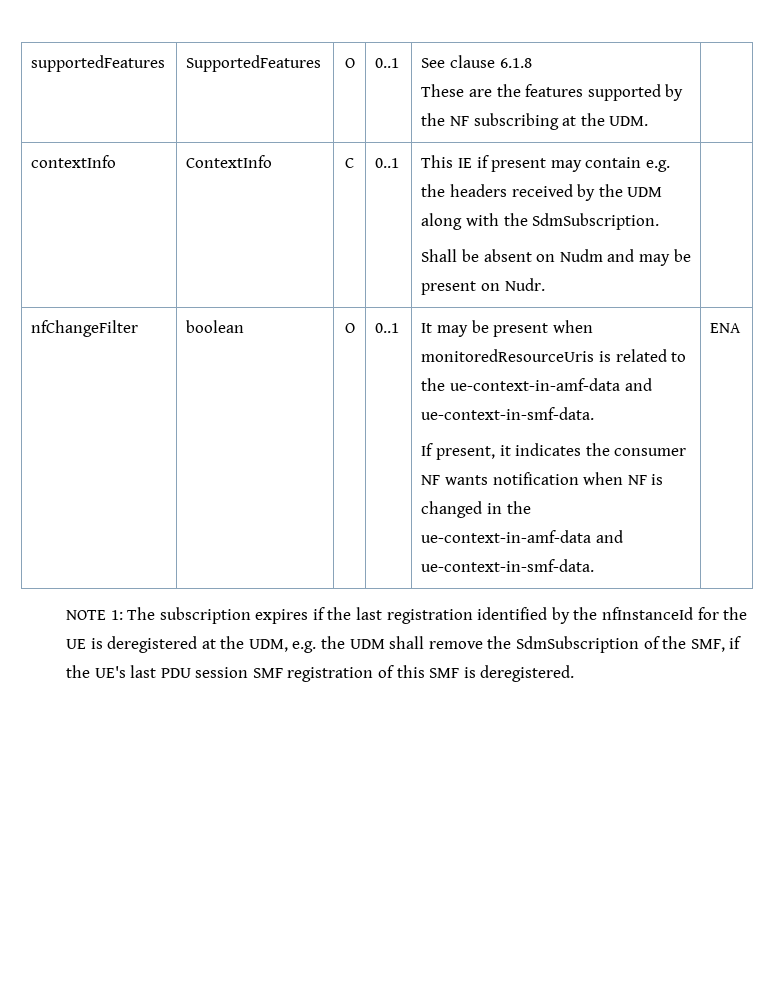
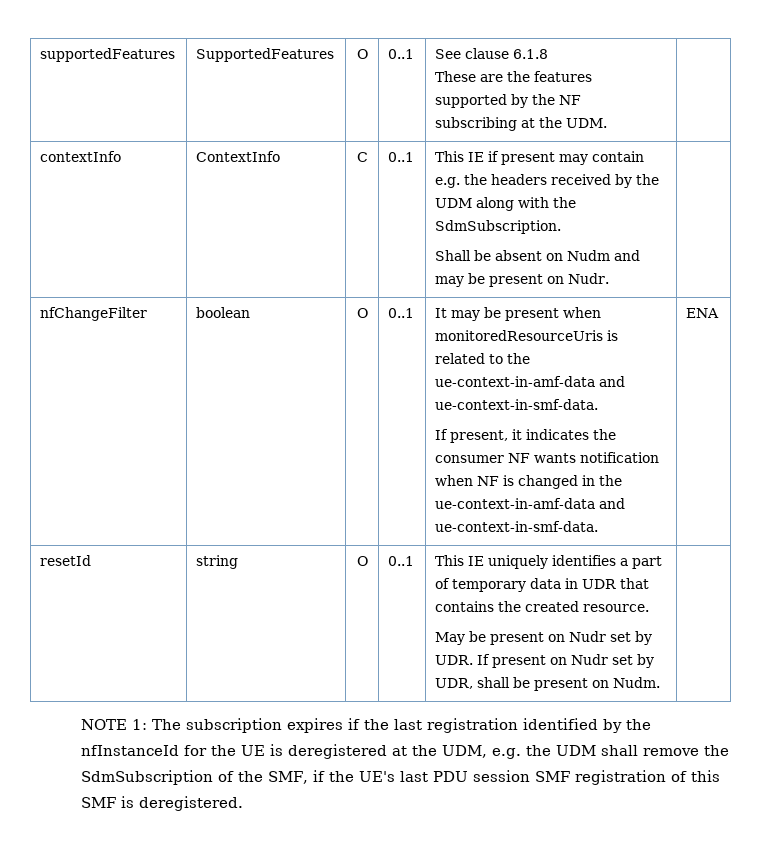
(742, 328) none -> [40,555,92,566] [196,555,239,569] [356,556,368,566] [388,556,415,566] [435,555,663,569] [435,578,650,592] [435,601,650,612] [435,631,653,645] [435,654,655,668] [435,677,661,691] // resetId | string | O | 0..1 | This IE uniquely identifies a part of temporary data in UDR that contains the created resource. // May be present on Nudr set by UDR. If present on Nudr set by UDR, shall be present on Nudm. |

